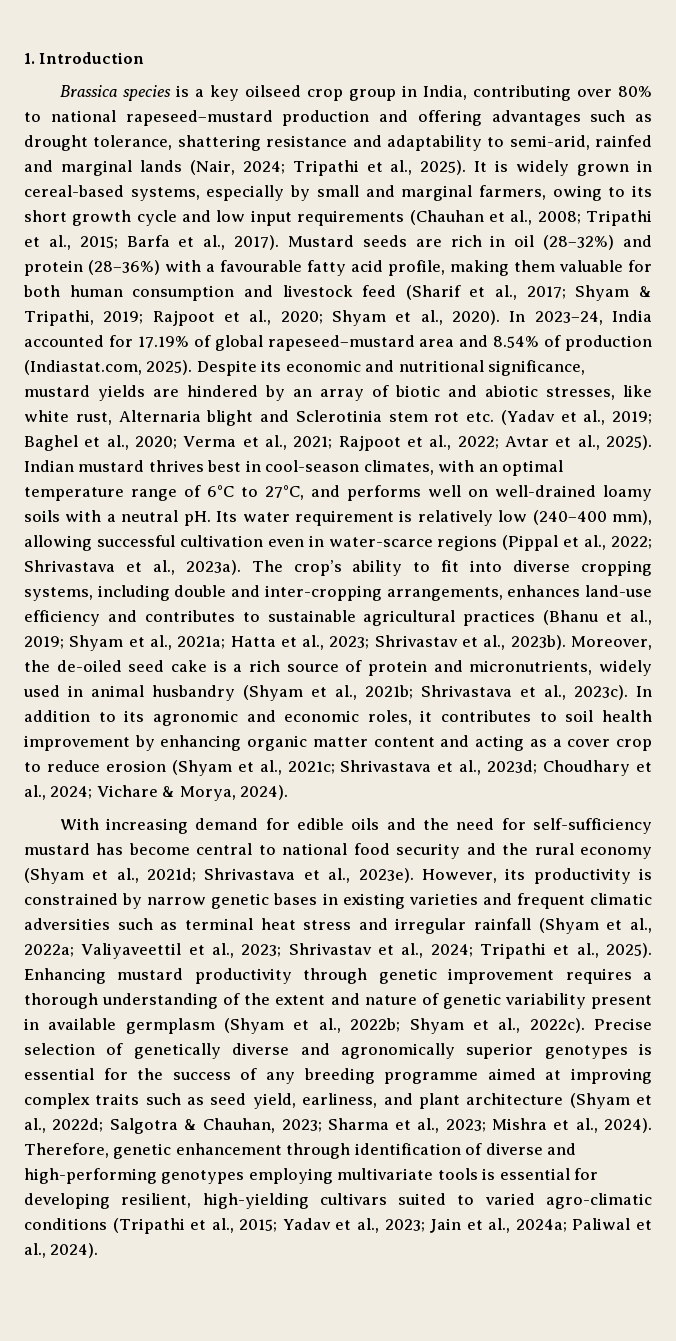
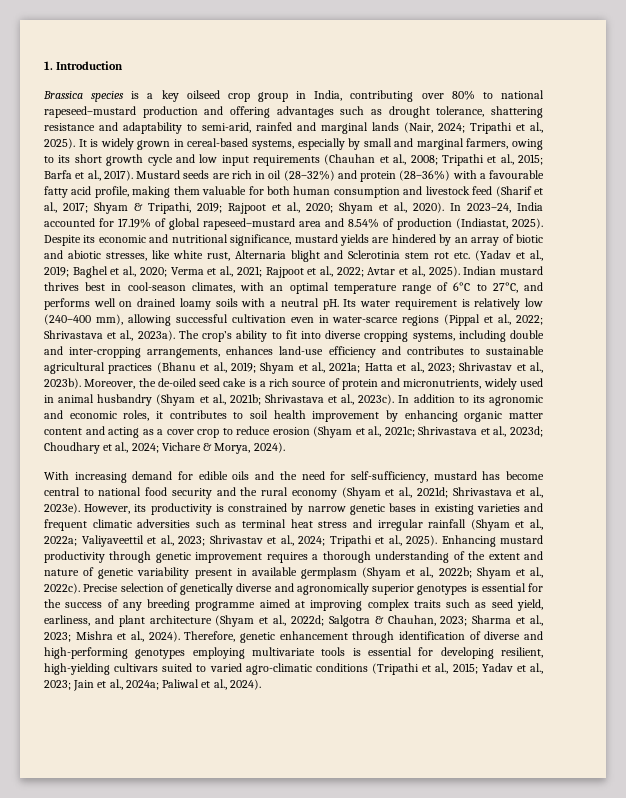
[24,360,142,375] (Indiastat.com, -> [456,218,508,229] (Indiastat,
[495,485,596,497] well-drained -> [137,298,176,307] drained
[532,818,652,834] self-sufficiency -> [350,471,428,483] self-sufficiency,

